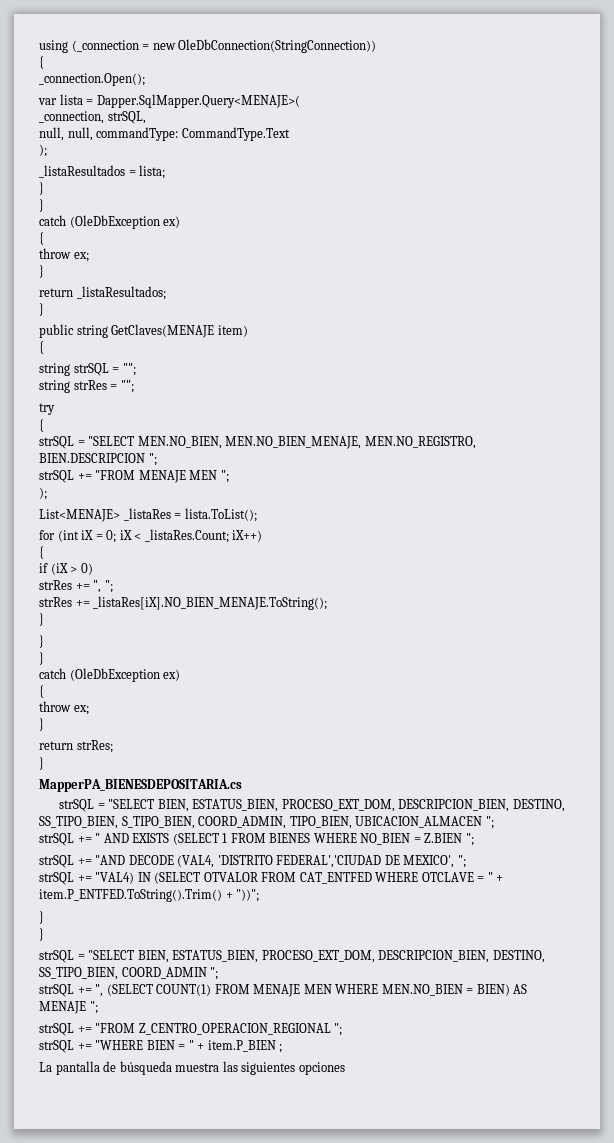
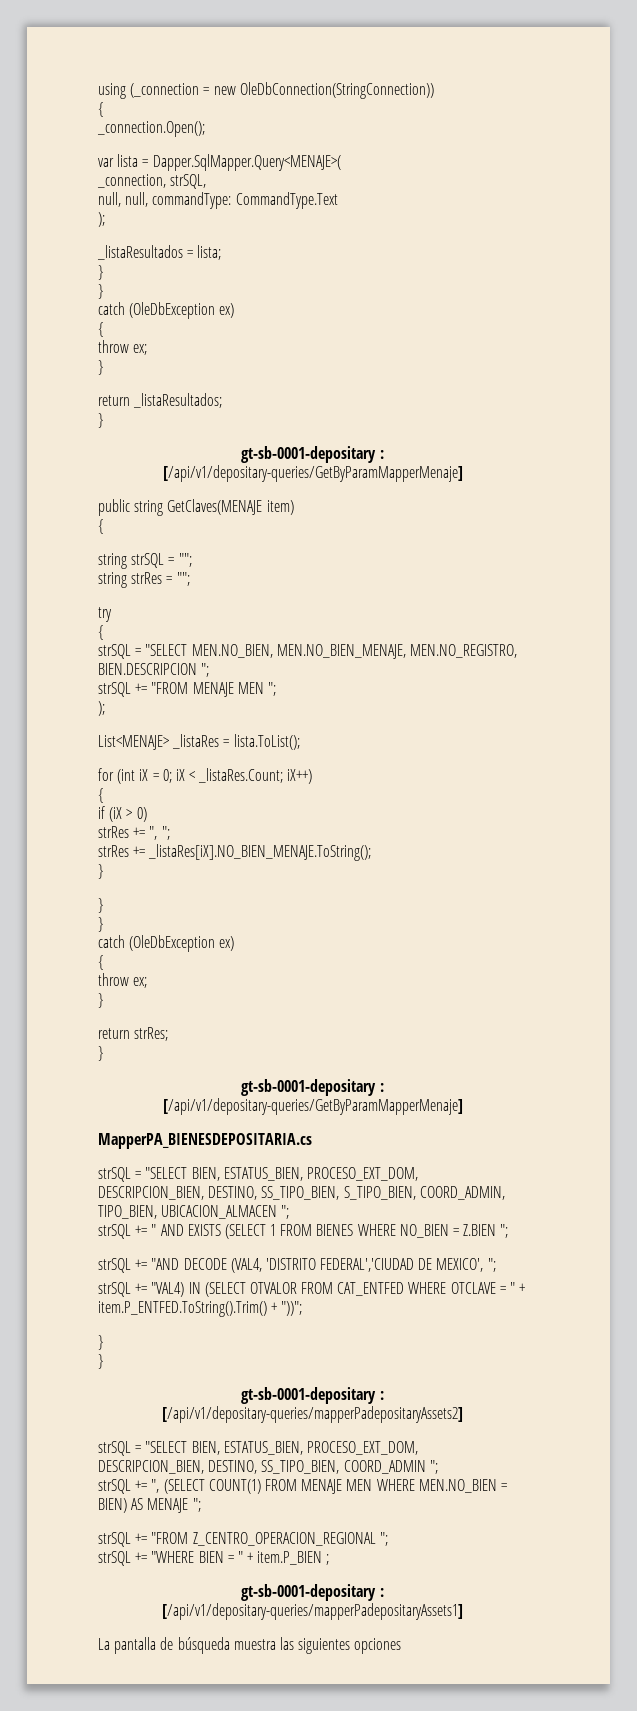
(44, 309) none -> [241,446,384,463] [162,465,463,482] // gt-sb-0001-depositary : [/api/v1/depositary-queries/GetByParamMapperMenaje]
(44, 763) none -> [241,1079,384,1096] [162,1098,463,1115] // gt-sb-0001-depositary : [/api/v1/depositary-queries/GetByParamMapperMenaje]
(44, 934) none -> [241,1387,384,1404] [162,1406,463,1423] // gt-sb-0001-depositary : [/api/v1/depositary-queries/mapperPadepositaryAssets2]
(283, 1048) none -> [241,1584,384,1601] [162,1603,463,1620] // gt-sb-0001-depositary : [/api/v1/depositary-queries/mapperPadepositaryAssets1]

